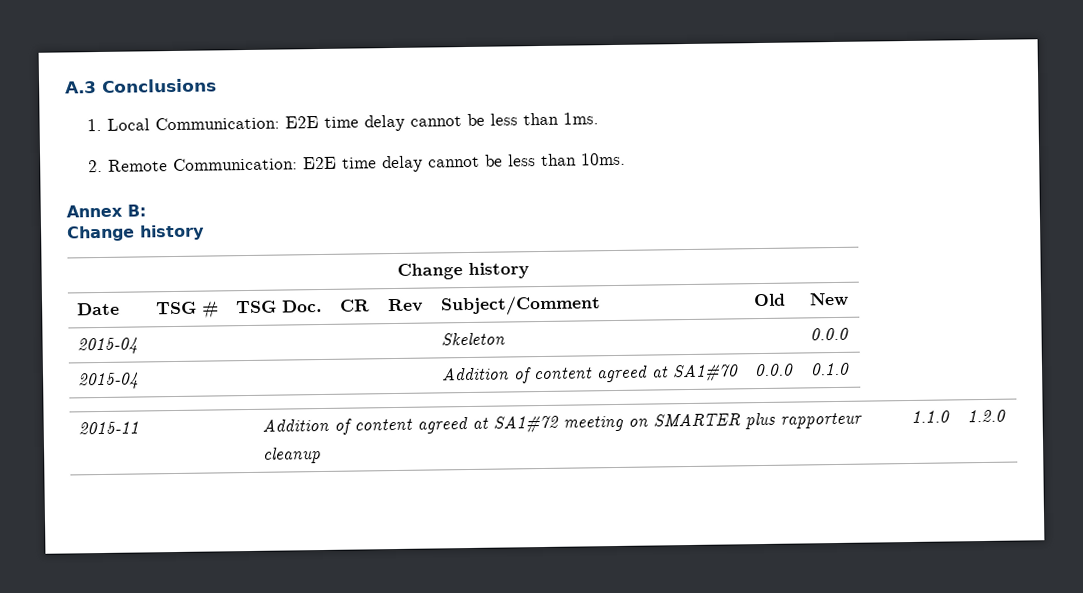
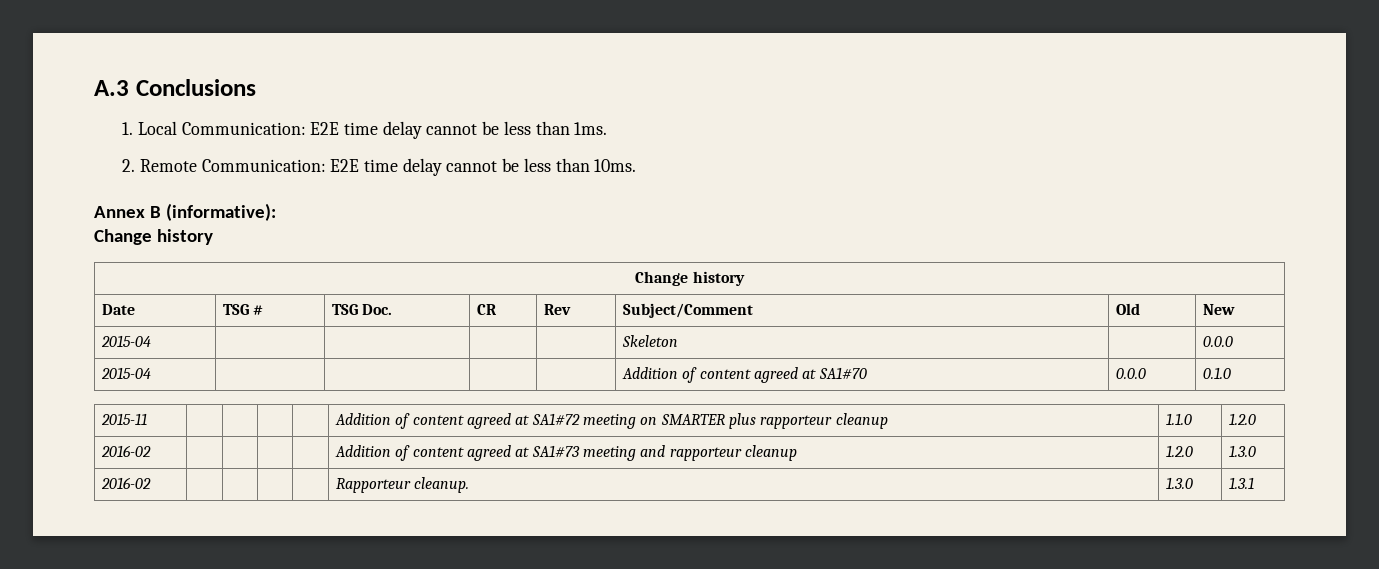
[127,204,146,217] B: -> [149,203,276,221] B (informative):
(1007, 416) none -> [101,445,152,457] [335,445,797,461] [1166,445,1194,457] [1229,445,1257,457] [101,477,152,489] [336,477,470,493] [1166,477,1194,489] [1229,477,1255,489] // 2016-02 | | | | | Addition of content agreed at SA1#73 meeting and rapporteur cleanup | 1.2.0 | 1.3.0 // 2016-02 | | | | | Rapporteur cleanup. | 1.3.0 | 1.3.1

